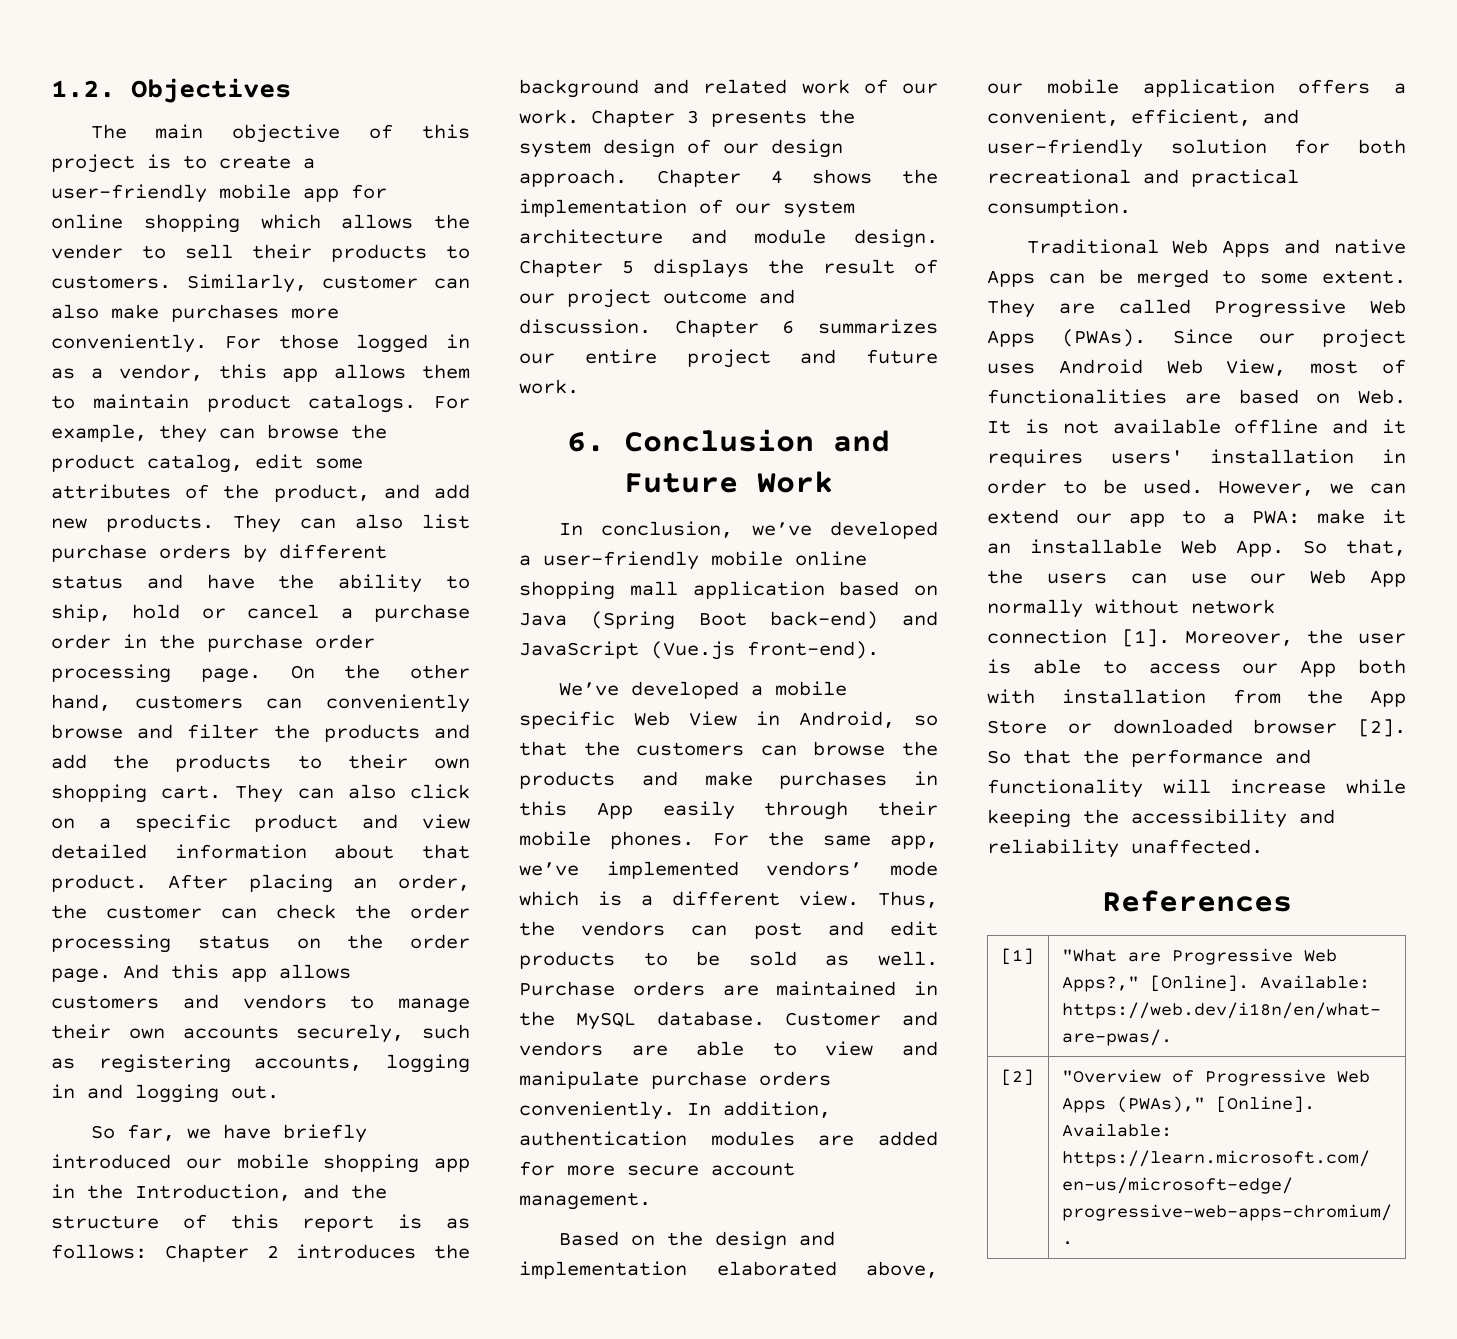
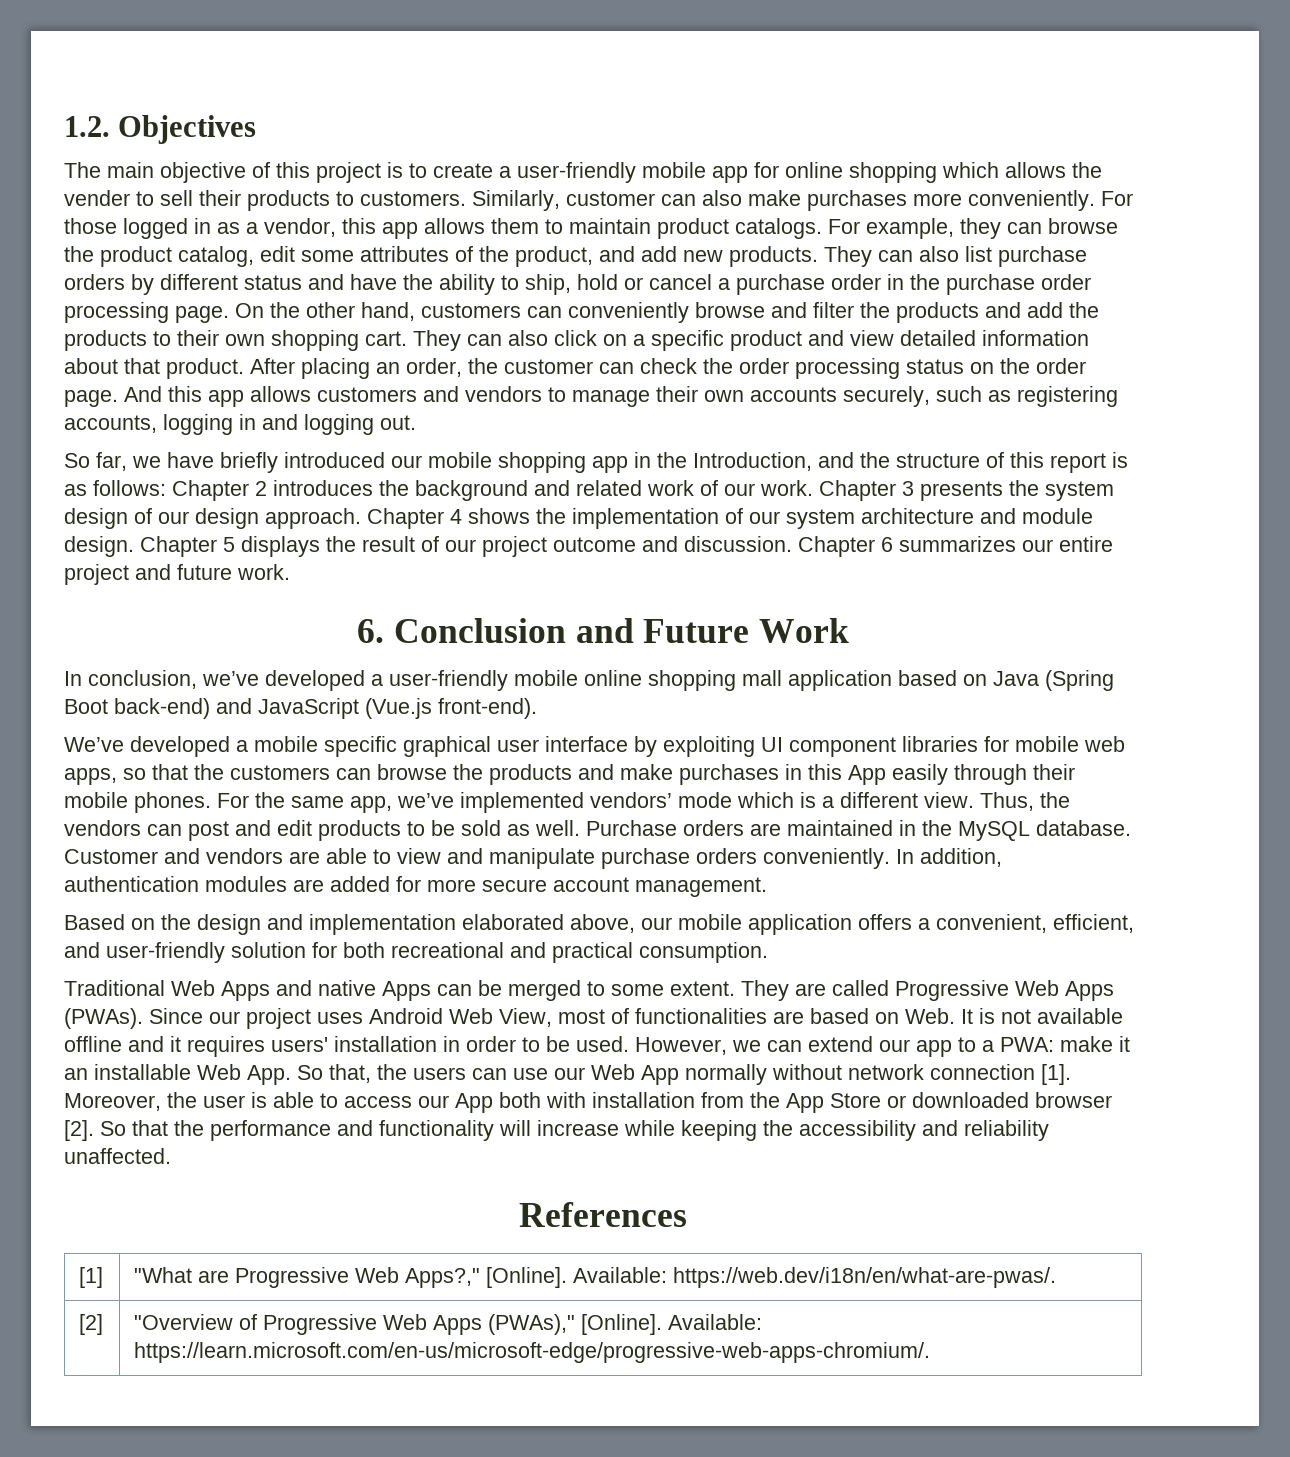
[634,711,895,728] Web View in Android, -> [403,736,1125,757] [64,768,117,785] graphical user interface by exploiting UI component libraries for mobile web apps,

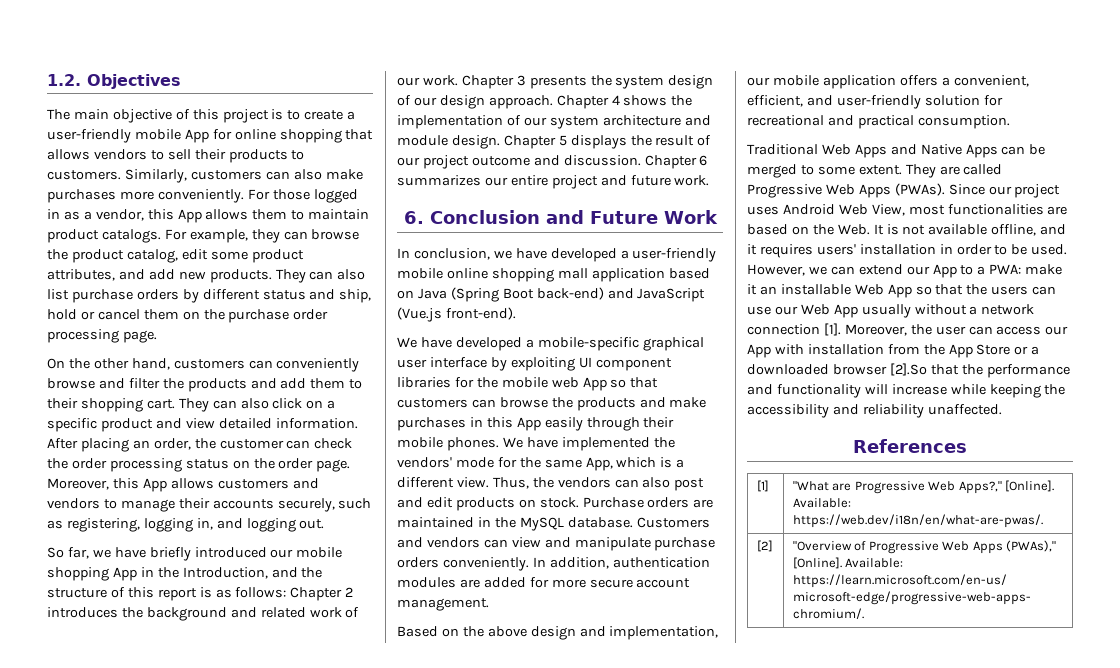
[712,166,748,183] app -> [184,129,209,143] App
[942,162,1102,178] [64,190,130,206] which allows the vender -> [345,129,374,140] [47,149,147,160] that allows vendors
[566,191,655,206] customer -> [190,170,262,180] customers
[382,222,418,239] app -> [177,209,202,223] App
[360,246,593,267] attributes of the product, -> [251,249,304,263] [47,269,115,281] product attributes,
[350,274,904,295] have the ability to ship, hold or cancel a purchase order in -> [339,289,372,303] [47,309,200,320] ship, hold or cancel them on
(229, 314) none -> (157, 336) //
[1069,302,1099,318] [64,330,147,351] the products -> [310,378,346,389] them
[225,334,265,346] own -> (78, 403) none
[982,330,1089,346] [64,358,244,379] information about that product. -> [275,418,358,429] information.
[124,386,244,407] And this app -> [47,478,167,492] Moreover, this App
[704,390,744,402] own -> (210, 503) none
[1017,386,1118,407] [64,414,256,435] registering accounts, logging in -> [66,518,213,532] registering, logging in,
[592,456,628,473] app -> [112,567,137,581] App
[202,671,259,686] we’ve -> [493,248,547,259] we have
[64,736,397,757] We’ve developed a mobile specific -> [397,337,639,351] We have developed a mobile-specific
(1009, 744) none -> [476,377,498,388] the
[64,764,224,785] apps, so that the -> [582,377,659,391] App so that
[217,792,732,813] For the same app, we’ve implemented vendors’ mode -> [502,437,675,451] [397,457,613,471] We have implemented the vendors' mode for the same App,
(182, 830) none -> [642,477,671,488] also
[407,820,580,836] to be sold as well. -> [518,497,579,508] on stock.
[64,848,391,864] Customer and vendors are able to -> [636,517,710,528] [397,537,508,548] Customers and vendors can
(191, 922) none -> [487,626,527,637] above
[309,914,635,935] implementation elaborated above, -> [609,626,719,640] implementation,
[343,942,385,958] both -> (1003, 100) none
[318,980,376,996] native -> [920,144,962,155] Native
[611,1008,629,1024] of -> (945, 210) none
(899, 1018) none -> [812,224,834,235] the
[64,1036,122,1052] offline -> [991,224,1037,236] offline,
[916,1040,952,1057] app -> [932,264,957,278] App
[247,1064,371,1085] App. So that, -> [887,284,964,298] App so that
[685,1064,842,1085] normally without -> [861,304,978,318] usually without a
[251,1092,338,1108] is able to -> [968,326,993,335] can
[499,1092,541,1108] both -> (771, 351) none
(906, 1101) none -> [1031,346,1040,355] a
[64,1120,126,1141] [2]. So -> [889,363,927,376] [2].So

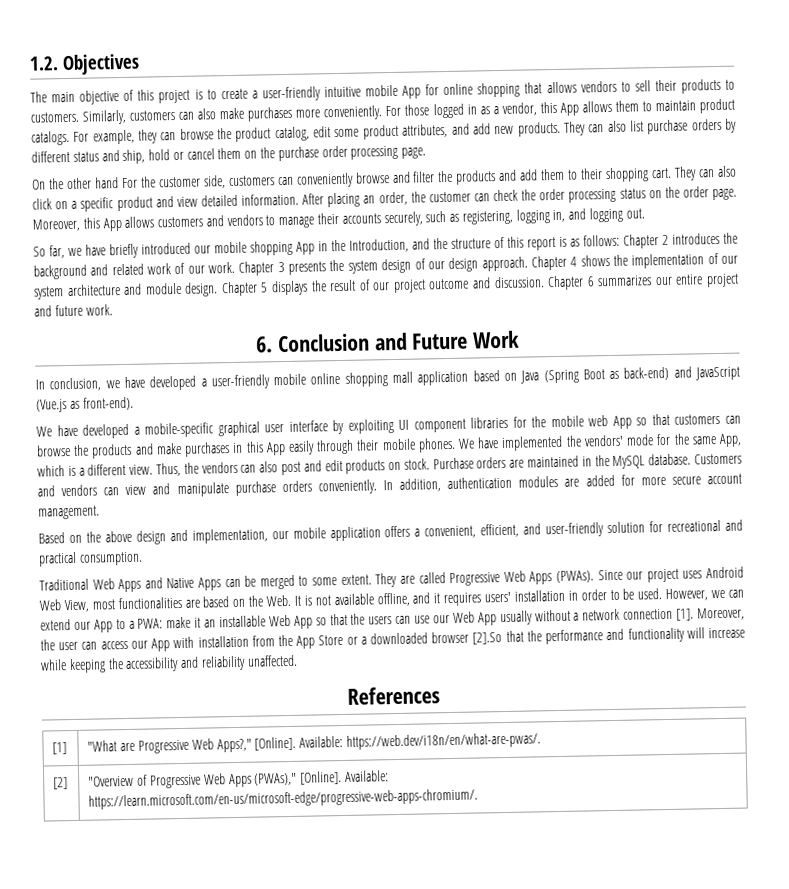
(131, 136) none -> [323,86,361,98] intuitive
[131,358,170,370] hand, -> [94,175,226,189] hand For the customer side,
(534, 293) none -> [609,370,620,380] as
(442, 314) none -> [69,400,80,410] as

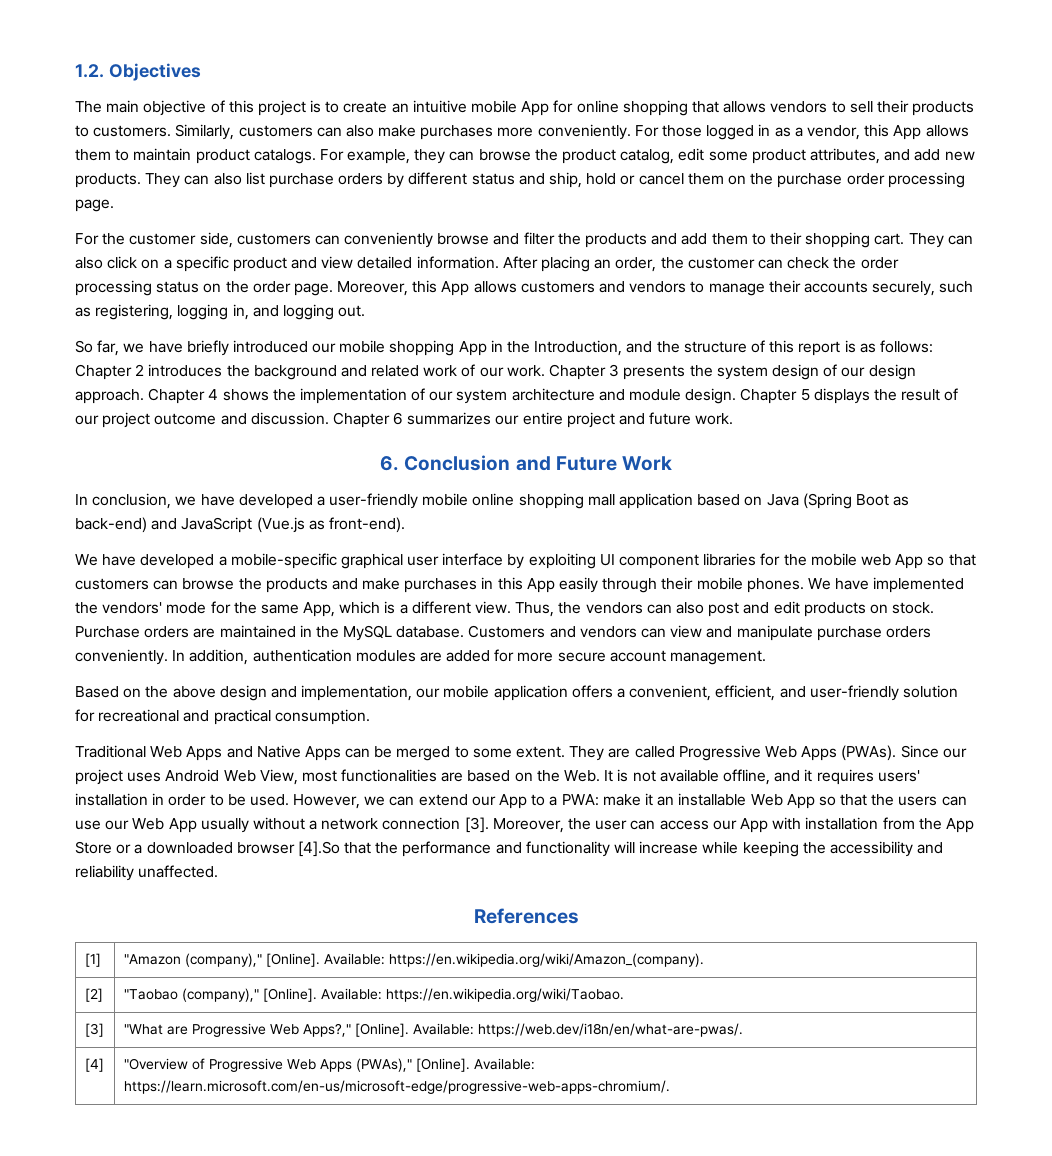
[251,86,321,102] a user-friendly -> [391,103,409,113] an
[32,177,119,190] On the other hand -> (114, 205) none
[676,608,695,621] [1]. -> [464,817,489,833] [3].
[472,632,503,645] [2].So -> [297,841,340,857] [4].So
(68, 748) none -> [123,953,704,967] [84,988,103,1002] [123,988,624,1002] [84,1023,104,1037] | "Amazon (company)," [Online]. Available: https://en.wikipedia.org/wiki/Amazon_(company). // [2] | "Taobao (company)," [Online]. Available: https://en.wikipedia.org/wiki/Taobao. // [3]
[53,777,69,790] [2] -> [84,1058,104,1072] [4]

